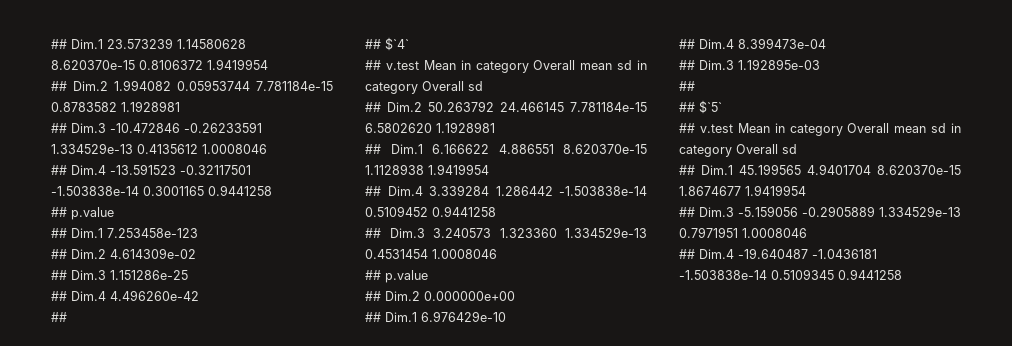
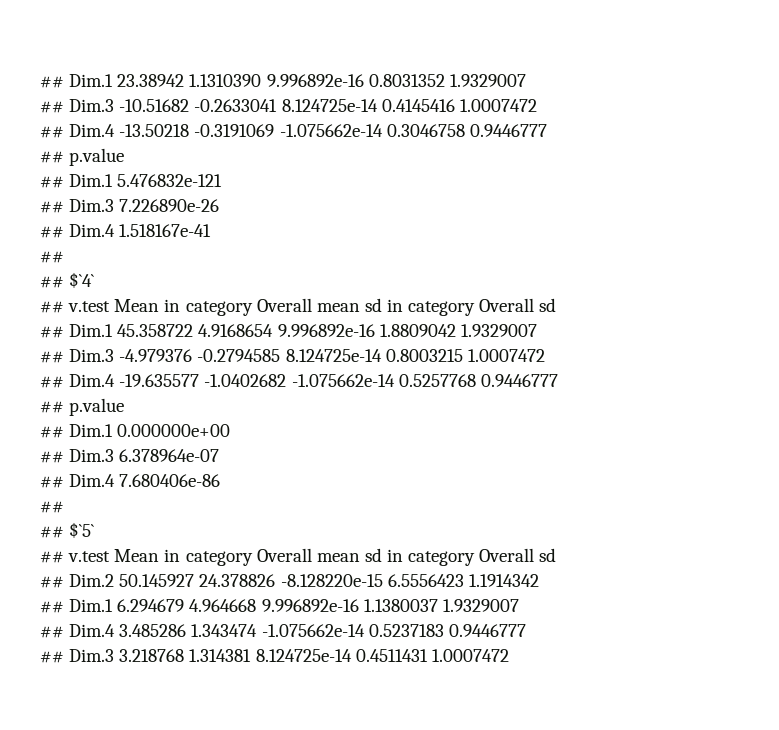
[51,38,246,49] [51,59,268,70] [51,80,333,91] [51,101,180,112] [51,122,262,133] [51,143,267,154] [51,164,251,175] [51,185,272,196] [51,207,114,220] [51,228,198,238] [51,248,196,259] [51,270,188,280] [51,290,199,301] ## Dim.1 23.573239 1.14580628 8.620370e-15 0.8106372 1.9419954 // ## Dim.2 1.994082 0.05953744 7.781184e-15 0.8783582 1.1928981 // ## Dim.3 -10.472846 -0.26233591 1.334529e-13 0.4135612 1.0008046 // ## Dim.4 -13.591523 -0.32117501 -1.503838e-14 0.3001165 0.9441258 // ## p.value // ## Dim.1 7.253458e-123 // ## Dim.2 4.614309e-02 // ## Dim.3 1.151286e-25 // ## Dim.4 4.496260e-42 -> [40,74,526,88] [40,99,537,113] [40,124,547,138] [40,148,125,166] [40,174,223,188] [40,199,220,213] [40,224,212,238] ## Dim.1 23.38942 1.1310390 9.996892e-16 0.8031352 1.9329007 // ## Dim.3 -10.51682 -0.2633041 8.124725e-14 0.4145416 1.0007472 // ## Dim.4 -13.50218 -0.3191069 -1.075662e-14 0.3046758 0.9446777 // ## p.value // ## Dim.1 5.476832e-121 // ## Dim.3 7.226890e-26 // ## Dim.4 1.518167e-41
[387,101,647,112] [365,122,495,133] [365,144,647,154] [365,164,489,175] [365,185,647,196] [365,206,496,217] [365,227,647,238] [365,249,497,259] [365,270,428,283] [365,291,420,301] Dim.2 50.263792 24.466145 7.781184e-15 6.5802620 1.1928981 // ## Dim.1 6.166622 4.886551 8.620370e-15 1.1128938 1.9419954 // ## Dim.4 3.339284 1.286442 -1.503838e-14 0.5109452 0.9441258 // ## Dim.3 3.240573 1.323360 1.334529e-13 0.4531454 1.0008046 // ## p.value // ## Dim.2 -> [69,324,537,337] [40,349,545,363] [40,374,558,388] [40,398,125,416] [40,424,114,438] Dim.1 45.358722 4.9168654 9.996892e-16 1.8809042 1.9329007 // ## Dim.3 -4.979376 -0.2794585 8.124725e-14 0.8003215 1.0007472 // ## Dim.4 -19.635577 -1.0402682 -1.075662e-14 0.5257768 0.9446777 // ## p.value // ## Dim.1
[385,311,506,322] [679,38,826,49] [679,59,820,70] Dim.1 6.976429e-10 // ## Dim.4 8.399473e-04 // ## Dim.3 1.192895e-03 -> [69,449,220,462] [40,474,221,488] Dim.3 6.378964e-07 // ## Dim.4 7.680406e-86
[701,164,961,175] [679,185,806,196] [679,206,961,217] [679,227,807,238] [679,248,877,259] [679,269,902,280] Dim.1 45.199565 4.9401704 8.620370e-15 1.8674677 1.9419954 // ## Dim.3 -5.159056 -0.2905889 1.334529e-13 0.7971951 1.0008046 // ## Dim.4 -19.640487 -1.0436181 -1.503838e-14 0.5109345 0.9441258 -> [69,574,539,587] [40,599,519,613] [40,624,526,638] [40,649,509,663] Dim.2 50.145927 24.378826 -8.128220e-15 6.5556423 1.1914342 // ## Dim.1 6.294679 4.964668 9.996892e-16 1.1380037 1.9329007 // ## Dim.4 3.485286 1.343474 -1.075662e-14 0.5237183 0.9446777 // ## Dim.3 3.218768 1.314381 8.124725e-14 0.4511431 1.0007472

